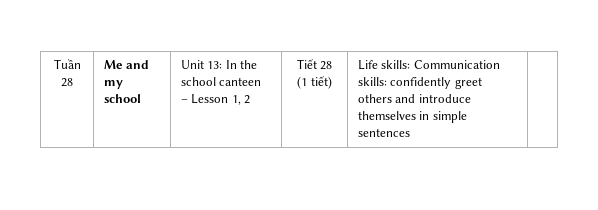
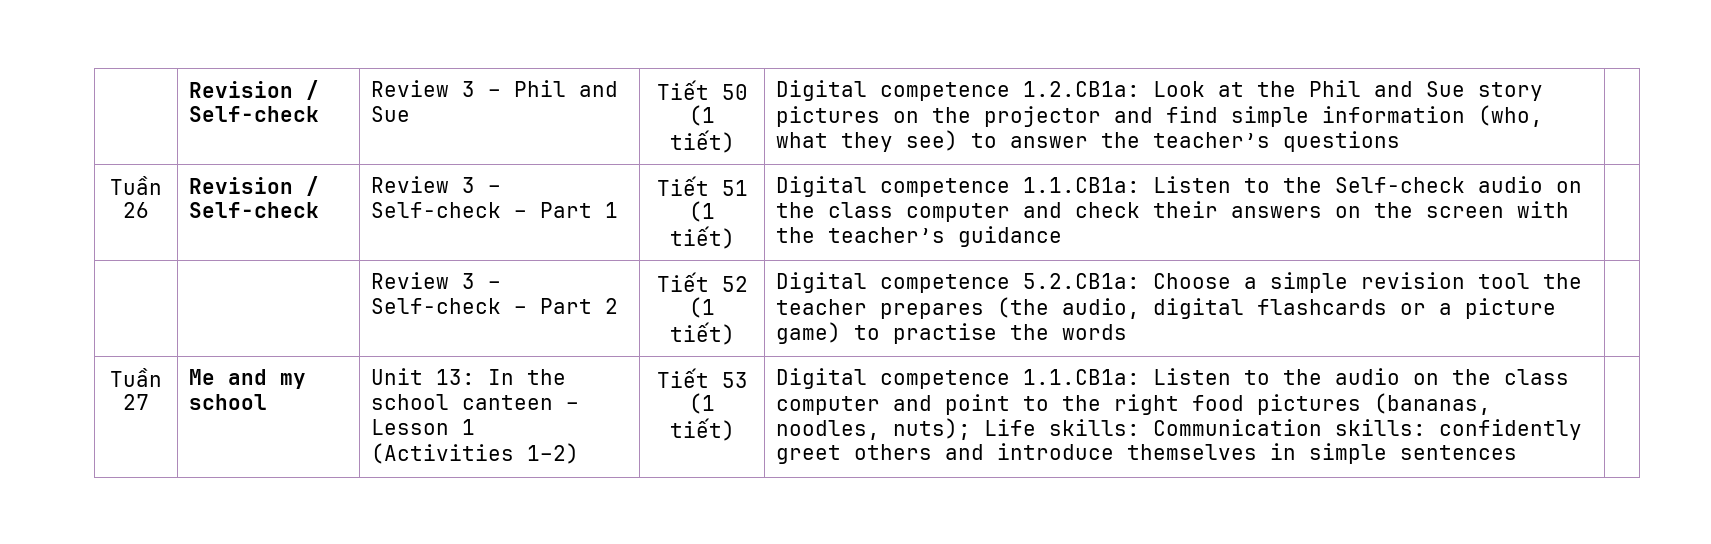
[53,59,81,69] [61,78,73,87] Tuần 28 -> [189,80,320,100] [189,106,320,122] [371,80,619,97] [371,106,411,122] [656,80,748,100] [689,105,715,126] [669,130,735,153] [776,80,1544,101] [776,105,1544,127] [776,130,1401,152] [110,176,162,195] [123,202,149,218] [189,176,320,196] [189,202,320,218] [371,176,502,193] [371,202,619,218] [656,176,748,196] [689,201,715,222] [669,226,735,249] [776,176,1583,197] [776,201,1570,222] [776,226,1063,247] [371,272,502,289] [371,298,619,314] [656,272,748,292] [689,297,715,318] [669,322,735,345] [776,272,1583,293] [776,297,1557,319] [776,322,1128,344] [110,368,162,387] [123,394,149,410] | Revision / Self-check | Review 3 – Phil and Sue | Tiết 50 (1 tiết) | Digital competence 1.2.CB1a: Look at the Phil and Sue story pictures on the projector and find simple information (who, what they see) to answer the teacher’s questions | // Tuần 26 | Revision / Self-check | Review 3 – Self-check – Part 1 | Tiết 51 (1 tiết) | Digital competence 1.1.CB1a: Listen to the Self-check audio on the class computer and check their answers on the screen with the teacher’s guidance | // | | Review 3 – Self-check – Part 2 | Tiết 52 (1 tiết) | Digital competence 5.2.CB1a: Choose a simple revision tool the teacher prepares (the audio, digital flashcards or a picture game) to practise the words | // Tuần 27
[231,95,251,105] [296,59,333,70] [297,76,332,89] 1, 2 | Tiết 28 (1 tiết) | -> [462,419,476,435] [371,443,580,464] [656,368,748,388] [689,393,715,414] [669,418,735,441] [776,368,1570,389] [776,393,1492,415] [776,418,972,440] 1 (Activities 1–2) | Tiết 53 (1 tiết) | Digital competence 1.1.CB1a: Listen to the audio on the class computer and point to the right food pictures (bananas, noodles, nuts);

